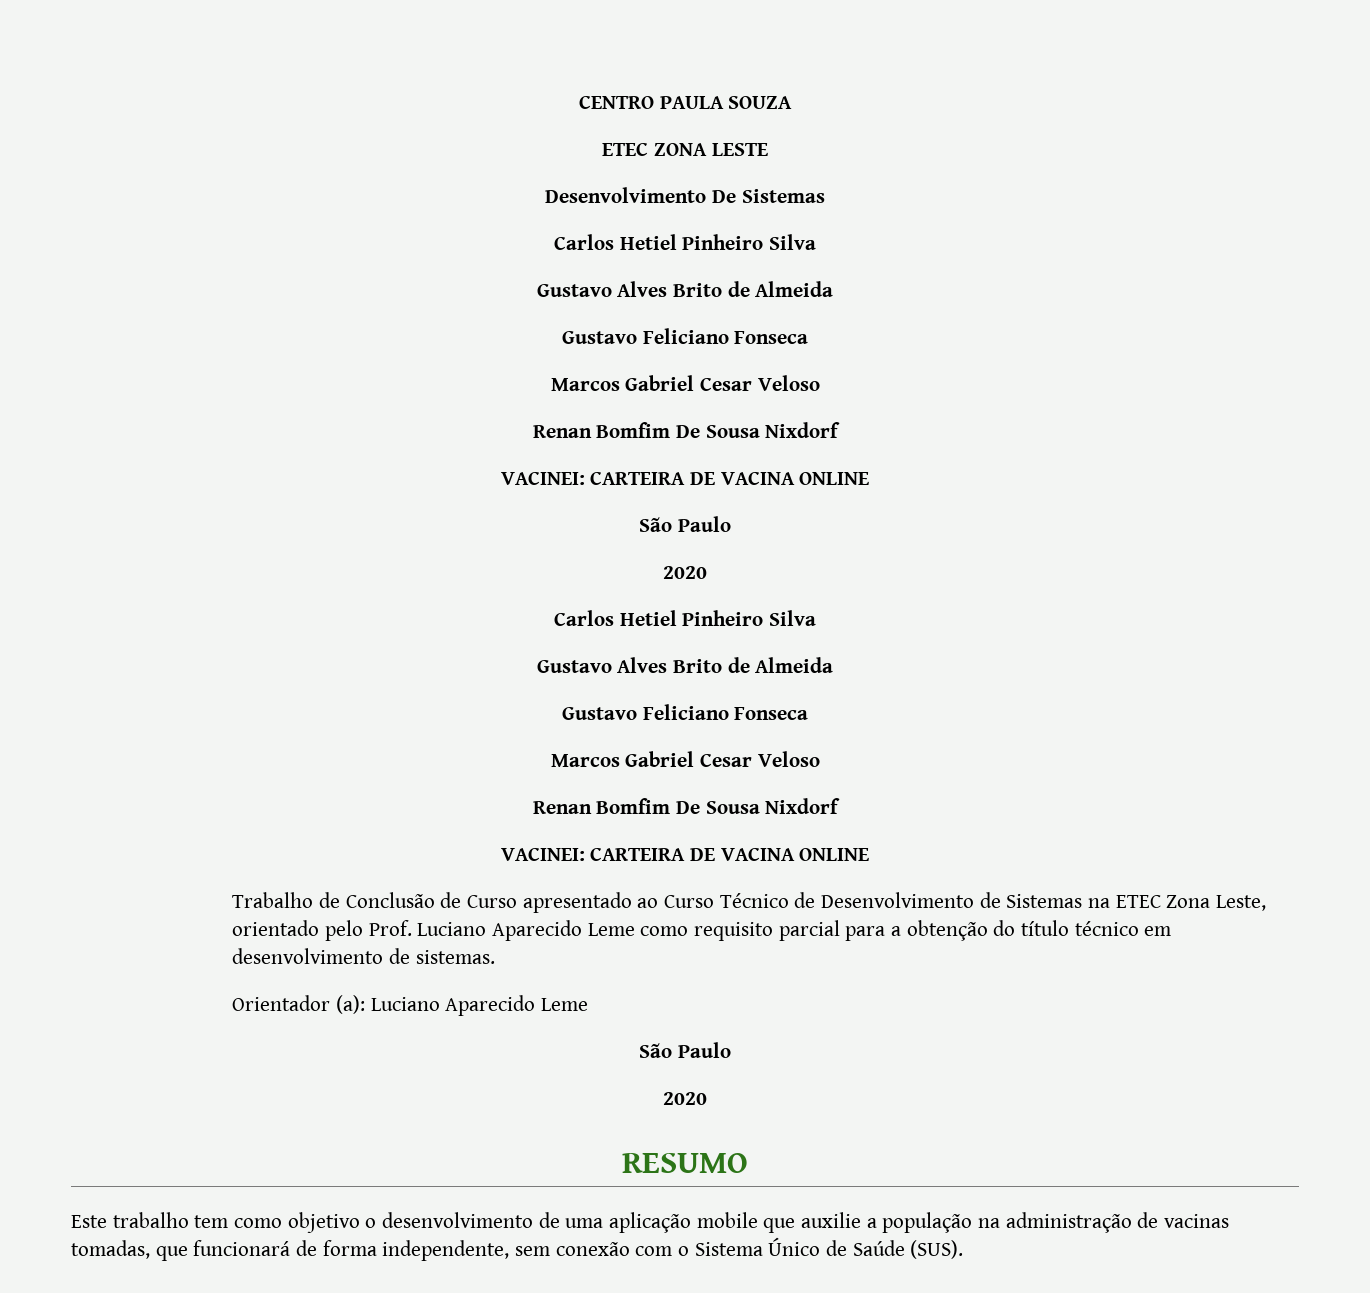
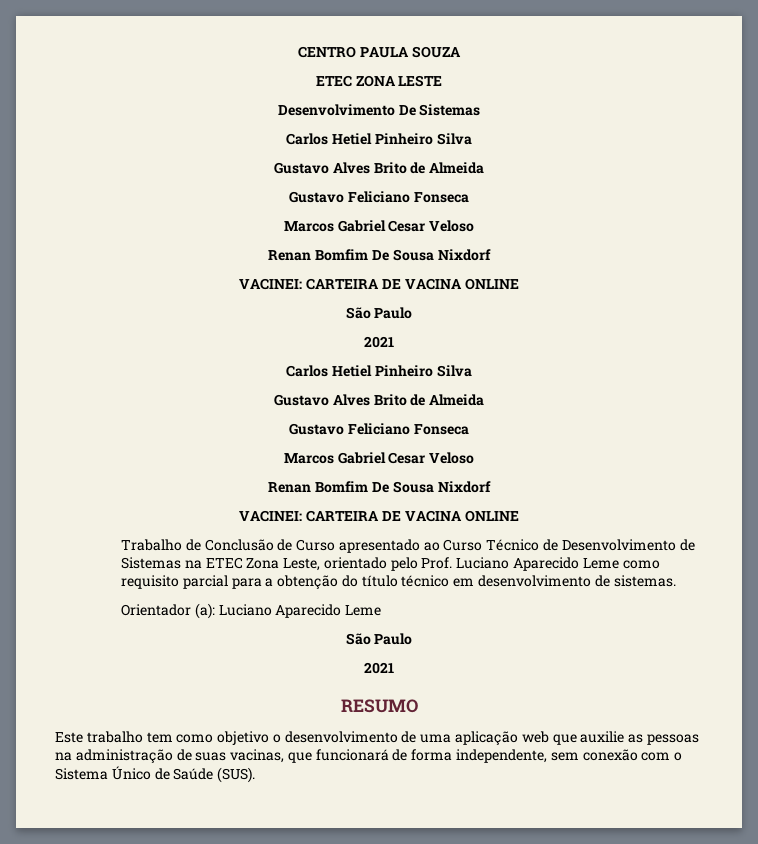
[663,566,707,579] 2020 -> [364,336,394,348] 2021
[663,1092,707,1105] 2020 -> [364,662,394,674] 2021
[696,1212,758,1228] mobile -> [521,731,549,743] web
[866,1212,973,1233] a população -> [628,734,699,745] as pessoas
[1164,1214,1230,1228] [71,1240,150,1259] vacinas tomadas, -> [195,749,285,763] suas vacinas,

